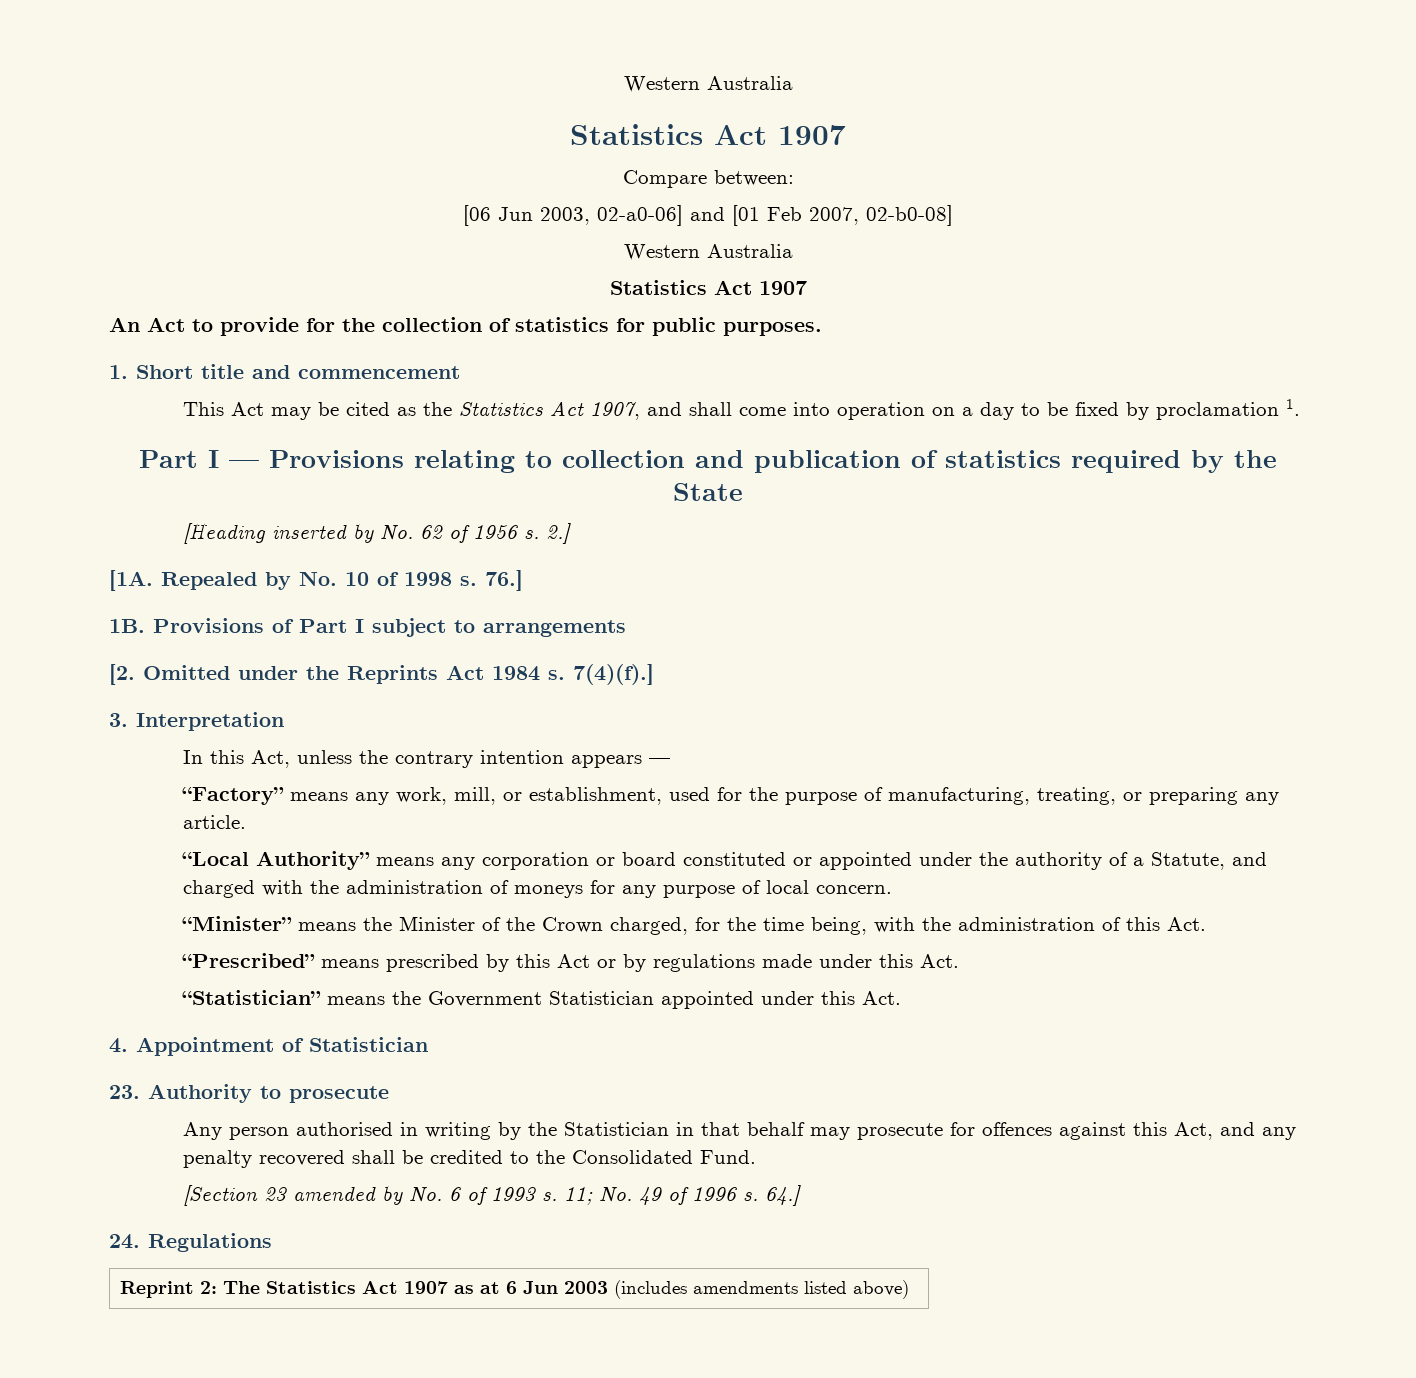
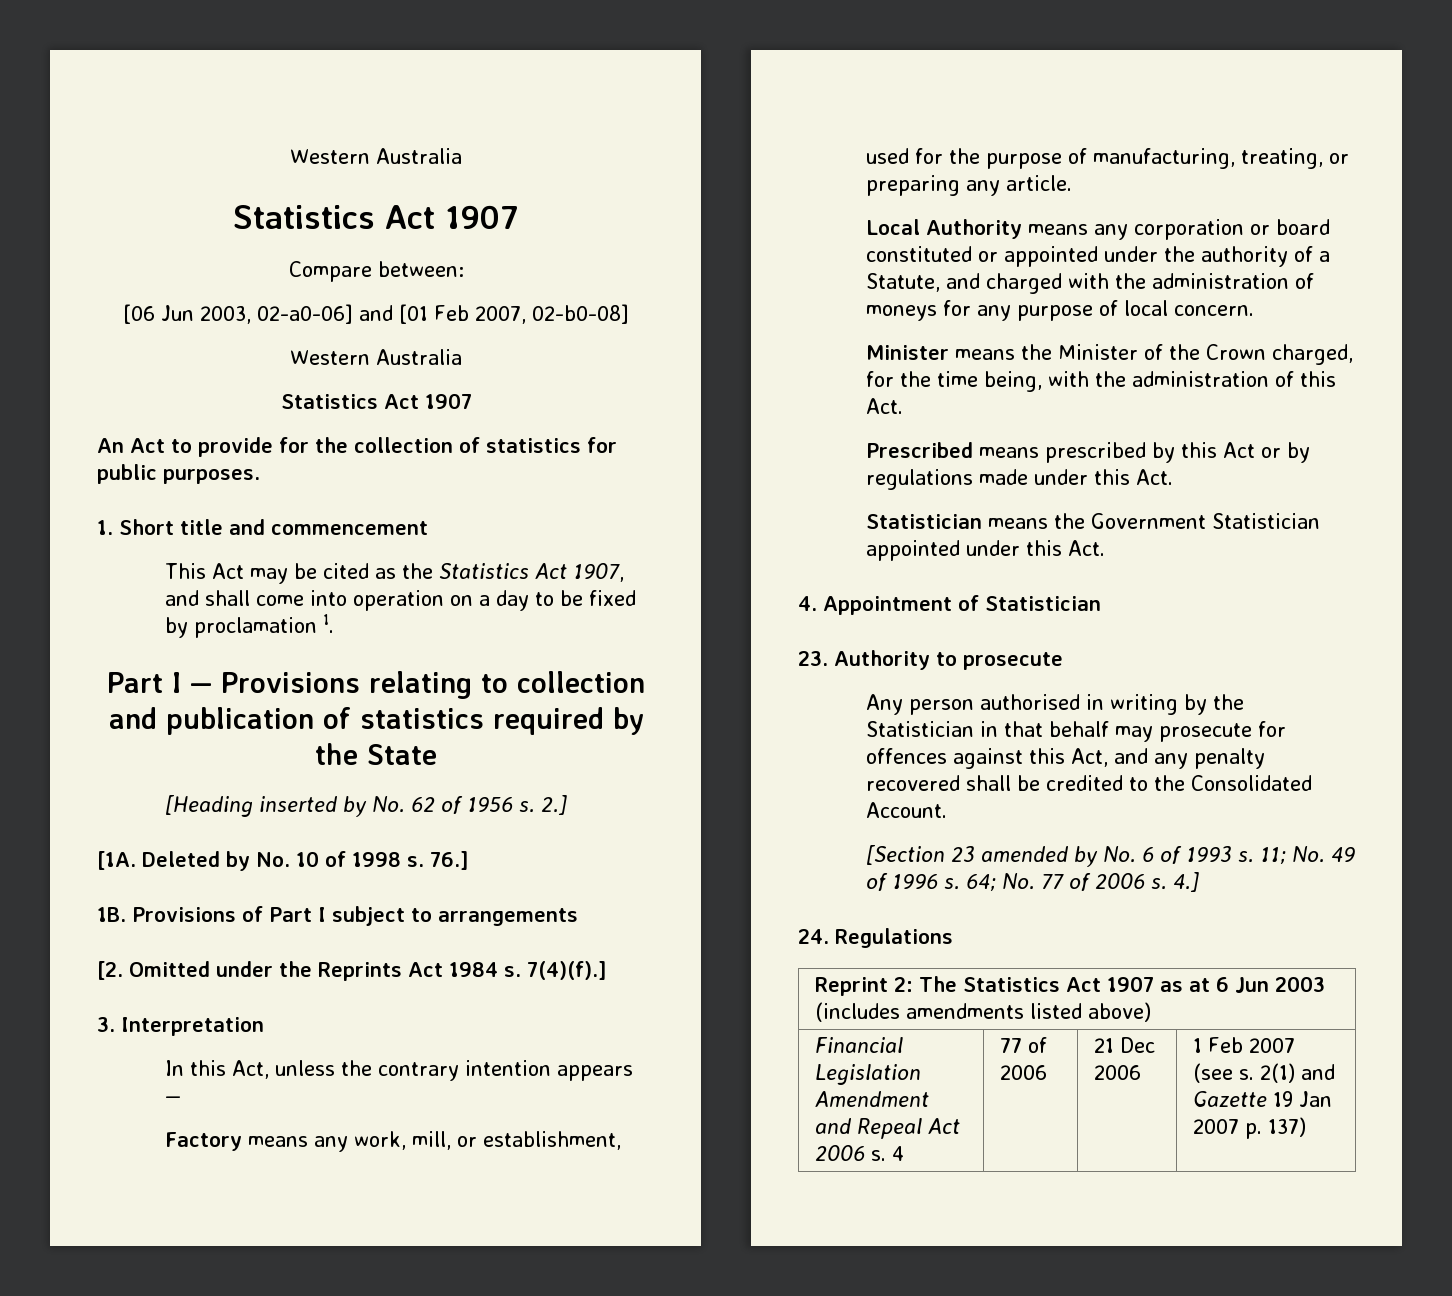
[161,572,257,590] Repealed -> [142,851,220,867] Deleted
[182,787,285,805] “Factory” -> [165,1132,243,1151] Factory
[182,851,371,870] “Local Authority” -> [866,219,1023,239] Local Authority
[182,916,293,931] “Minister” -> [866,345,950,360] Minister
[182,953,316,968] “Prescribed” -> [866,442,974,458] Prescribed
[182,990,322,1005] “Statistician” -> [866,514,983,529] Statistician
[700,1150,757,1164] Fund. -> [866,802,948,818] Account.
[765,1185,802,1206] 64.] -> [966,872,1200,892] 64; No. 77 of 2006 s. 4.]
(910, 1289) none -> [814,1037,903,1053] [814,1064,921,1085] [814,1091,929,1107] [814,1118,960,1139] [814,1145,904,1161] [999,1037,1047,1053] [999,1065,1047,1080] [1093,1037,1155,1053] [1093,1065,1141,1080] [1192,1037,1295,1053] [1192,1063,1335,1083] [1192,1091,1332,1107] [1192,1117,1306,1139] // Financial Legislation Amendment and Repeal Act 2006 s. 4 | 77 of 2006 | 21 Dec 2006 | 1 Feb 2007 (see s. 2(1) and Gazette 19 Jan 2007 p. 137)

